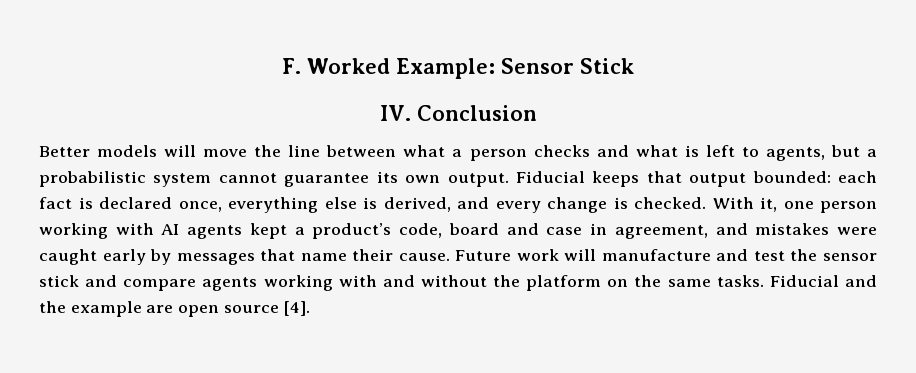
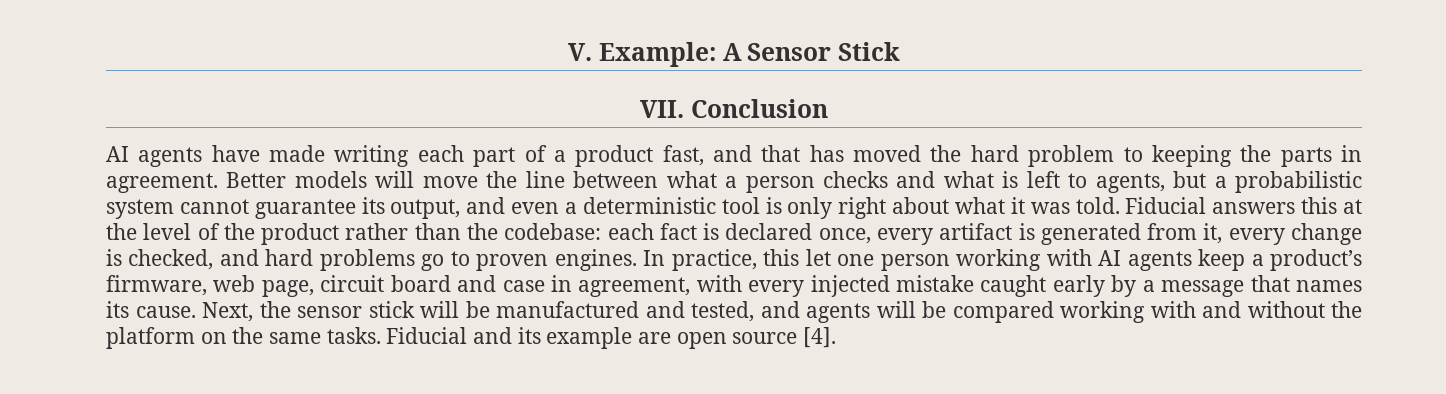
[281,58,496,79] F. Worked Example: -> [568,42,742,67] V. Example: A
[379,105,411,121] IV. -> [640,100,685,118] VII.
(537, 113) none -> [106,145,1362,167] [106,173,218,193] AI agents have made writing each part of a product fast, and that has moved the hard problem to keeping the parts in agreement.
[405,171,831,187] own output. Fiducial keeps that output bounded: -> [390,197,1363,219] [106,223,602,245] output, and even a deterministic tool is only right about what it was told. Fiducial answers this at the level of the product rather than the codebase:
[228,197,777,213] everything else is derived, and every change is checked. With it, -> [877,223,1362,245] [106,249,831,271] every artifact is generated from it, every change is checked, and hard problems go to proven engines. In practice, this let
[249,223,287,239] kept -> [1198,249,1246,271] keep
[399,223,443,238] code, -> [106,275,385,297] firmware, web page, circuit
[715,223,878,235] [39,249,877,265] [39,275,258,291] and mistakes were caught early by messages that name their cause. Future work will manufacture and test the sensor stick and compare agents -> [696,275,1363,297] [106,301,1054,323] with every injected mistake caught early by a message that names its cause. Next, the sensor stick will be manufactured and tested, and agents will be compared
[39,301,66,313] the -> [517,327,541,344] its

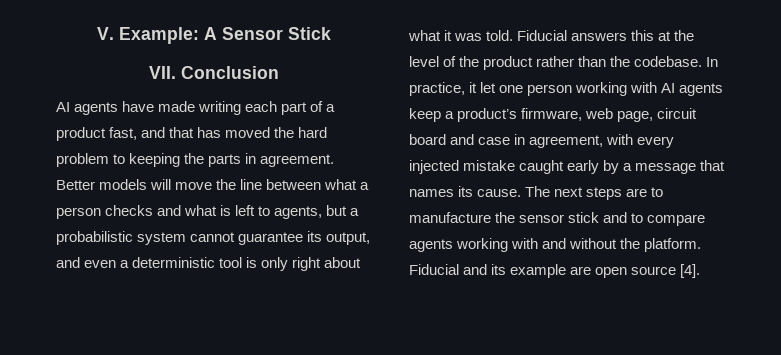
[504,223,1362,245] [106,249,637,271] codebase: each fact is declared once, every artifact is generated from it, every change is checked, and hard problems go to proven engines. -> [634,56,703,67] codebase.
[763,249,800,266] this -> [469,82,478,93] it
[202,301,1054,323] Next, the sensor stick will be manufactured and tested, and agents will be compared -> [525,186,664,200] [409,212,706,226] [409,239,453,252] The next steps are to manufacture the sensor stick and to compare agents
[106,327,381,349] platform on the same tasks. -> [644,238,702,252] platform.

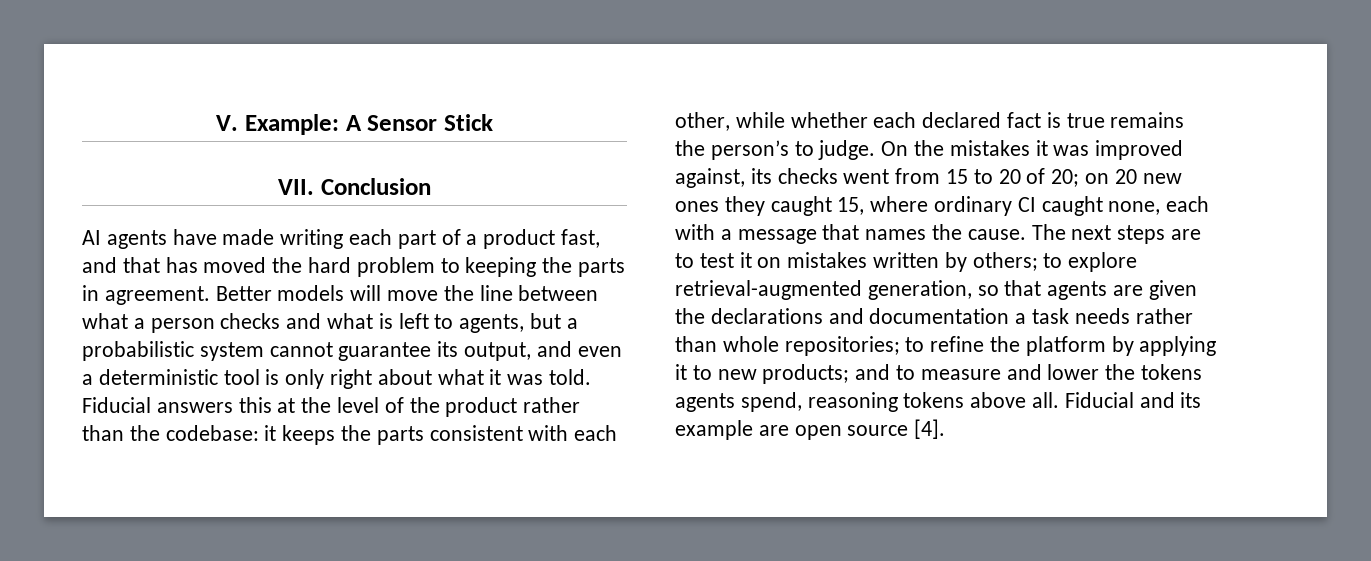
[634,56,719,67] [409,82,724,96] [409,108,698,122] [409,134,675,148] [409,160,620,174] codebase. In practice, it let one person working with AI agents keep a product’s firmware, web page, circuit board and case in agreement, with every injected mistake caught early by -> [165,425,618,445] [675,112,1185,131] [675,140,1184,160] [675,168,1182,188] [675,196,1210,216] [675,224,715,240] codebase: it keeps the parts consistent with each other, while whether each declared fact is true remains the person’s to judge. On the mistakes it was improved against, its checks went from 15 to 20 of 20; on 20 new ones they caught 15, where ordinary CI caught none, each with
[458,186,474,197] its -> [932,224,963,240] the
[409,212,706,226] [409,238,702,252] manufacture the sensor stick and to compare agents working with and without the platform. -> [699,252,1138,272] [675,280,1197,300] [675,308,1193,324] [675,336,1217,356] [675,364,1203,384] [675,392,1060,412] test it on mistakes written by others; to explore retrieval-augmented generation, so that agents are given the declarations and documentation a task needs rather than whole repositories; to refine the platform by applying it to new products; and to measure and lower the tokens agents spend, reasoning tokens above all.

